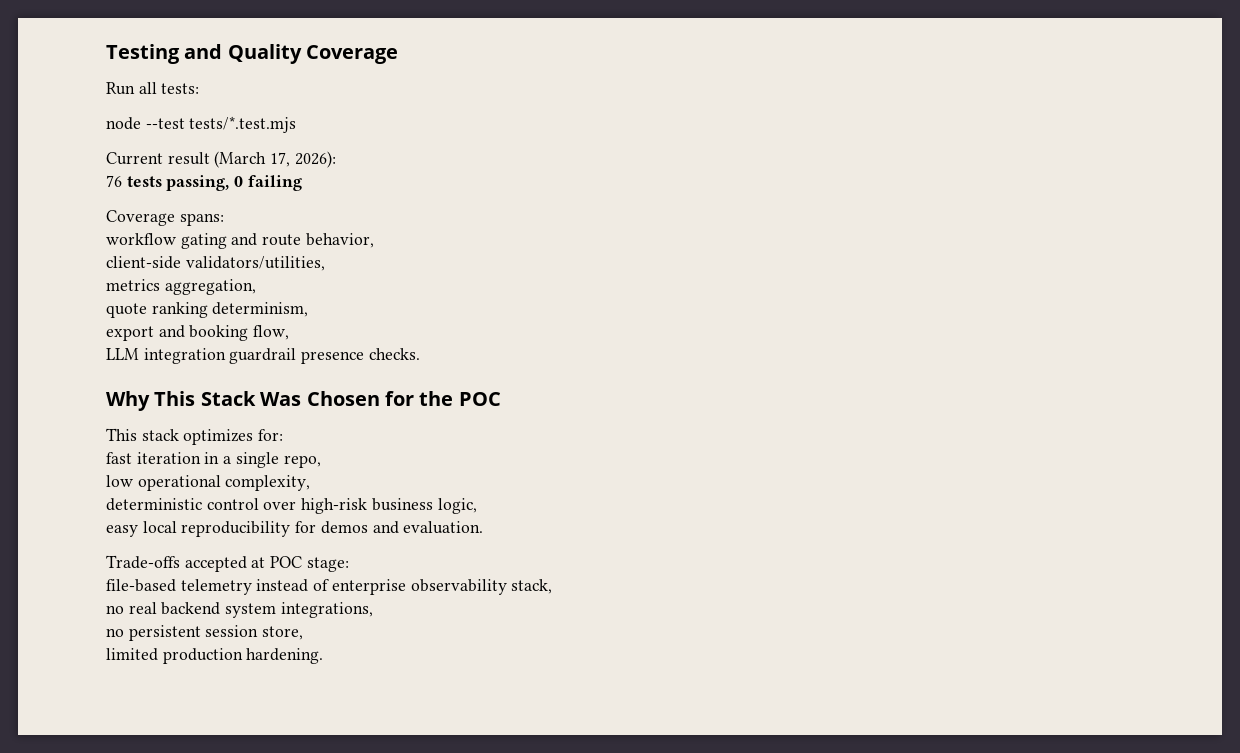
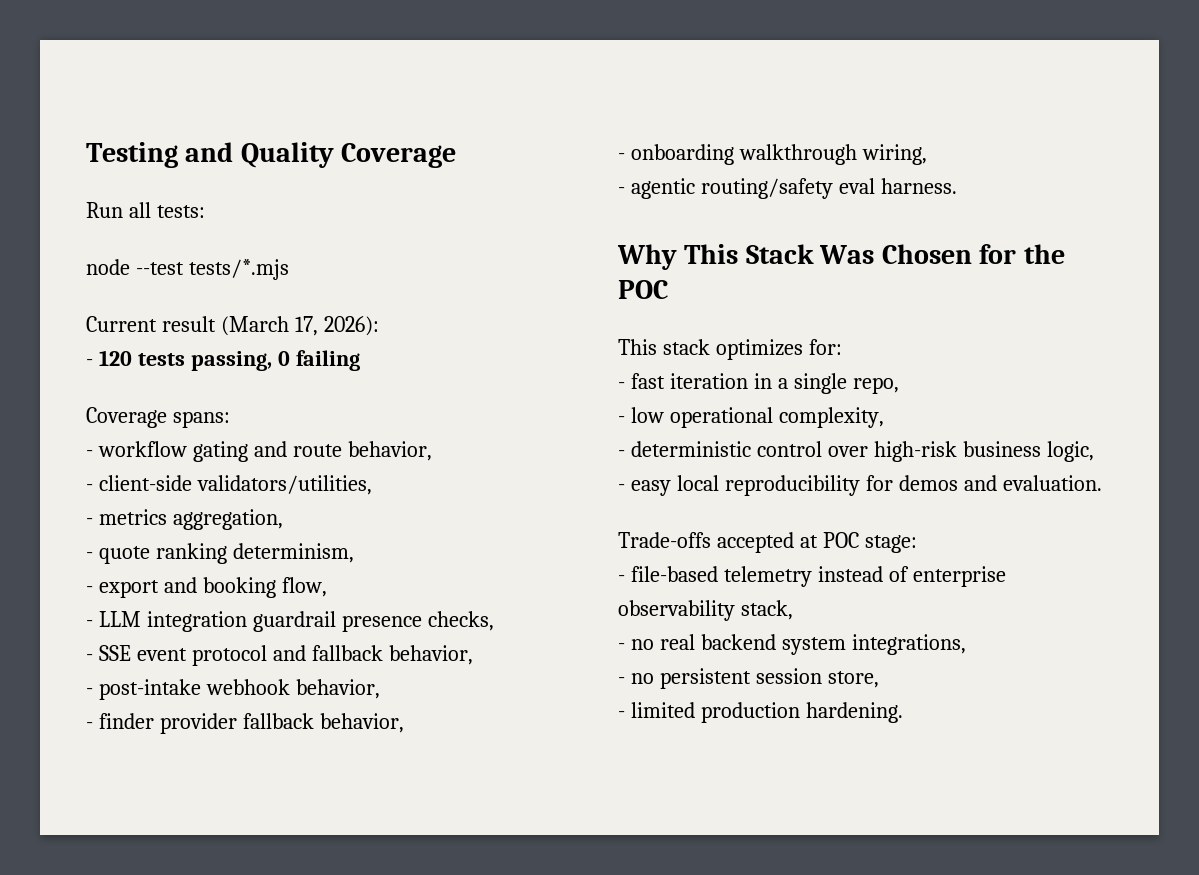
[189,116,297,133] tests/*.test.mjs -> [188,259,289,280] tests/*.mjs
[106,175,122,187] 76 -> [86,350,132,366] - 120
(224, 219) none -> [86,450,93,457] -
(374, 240) none -> [86,484,93,491] -
(325, 263) none -> [86,518,93,525] -
(256, 287) none -> [86,552,93,559] -
(309, 309) none -> [86,586,93,593] -
(290, 332) none -> [86,620,93,627] -
[368,348,420,360] checks. -> [427,611,494,631] [86,645,473,666] [86,679,380,700] [86,713,404,734] [618,144,927,165] [618,178,957,199] checks, // - SSE event protocol and fallback behavior, // - post-intake webhook behavior, // - finder provider fallback behavior, // - onboarding walkthrough wiring, // - agentic routing/safety eval harness.
(284, 435) none -> [618,382,625,389] -
(321, 461) none -> [618,416,625,423] -
(311, 483) none -> [618,450,625,457] -
(477, 506) none -> [618,484,625,491] -
(349, 564) none -> [618,575,625,582] -
(553, 586) none -> [618,643,625,650] -
(373, 610) none -> [618,677,625,684] -
(304, 633) none -> [618,711,625,718] -

